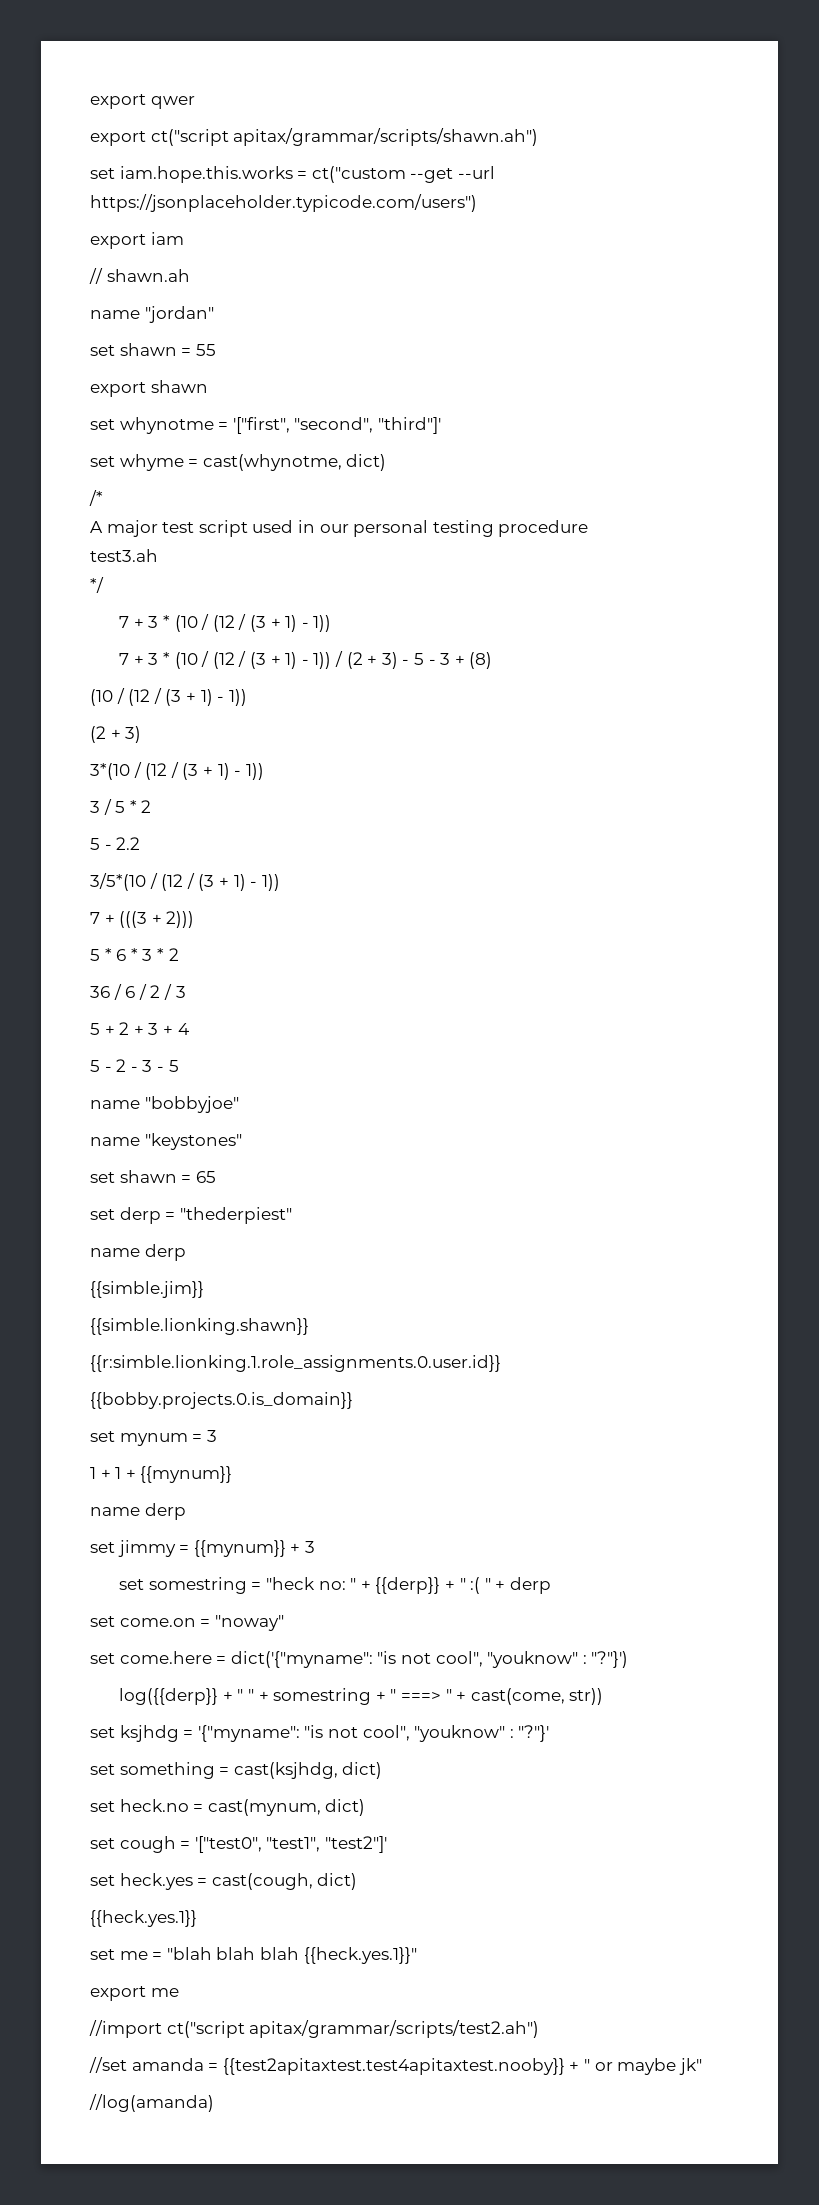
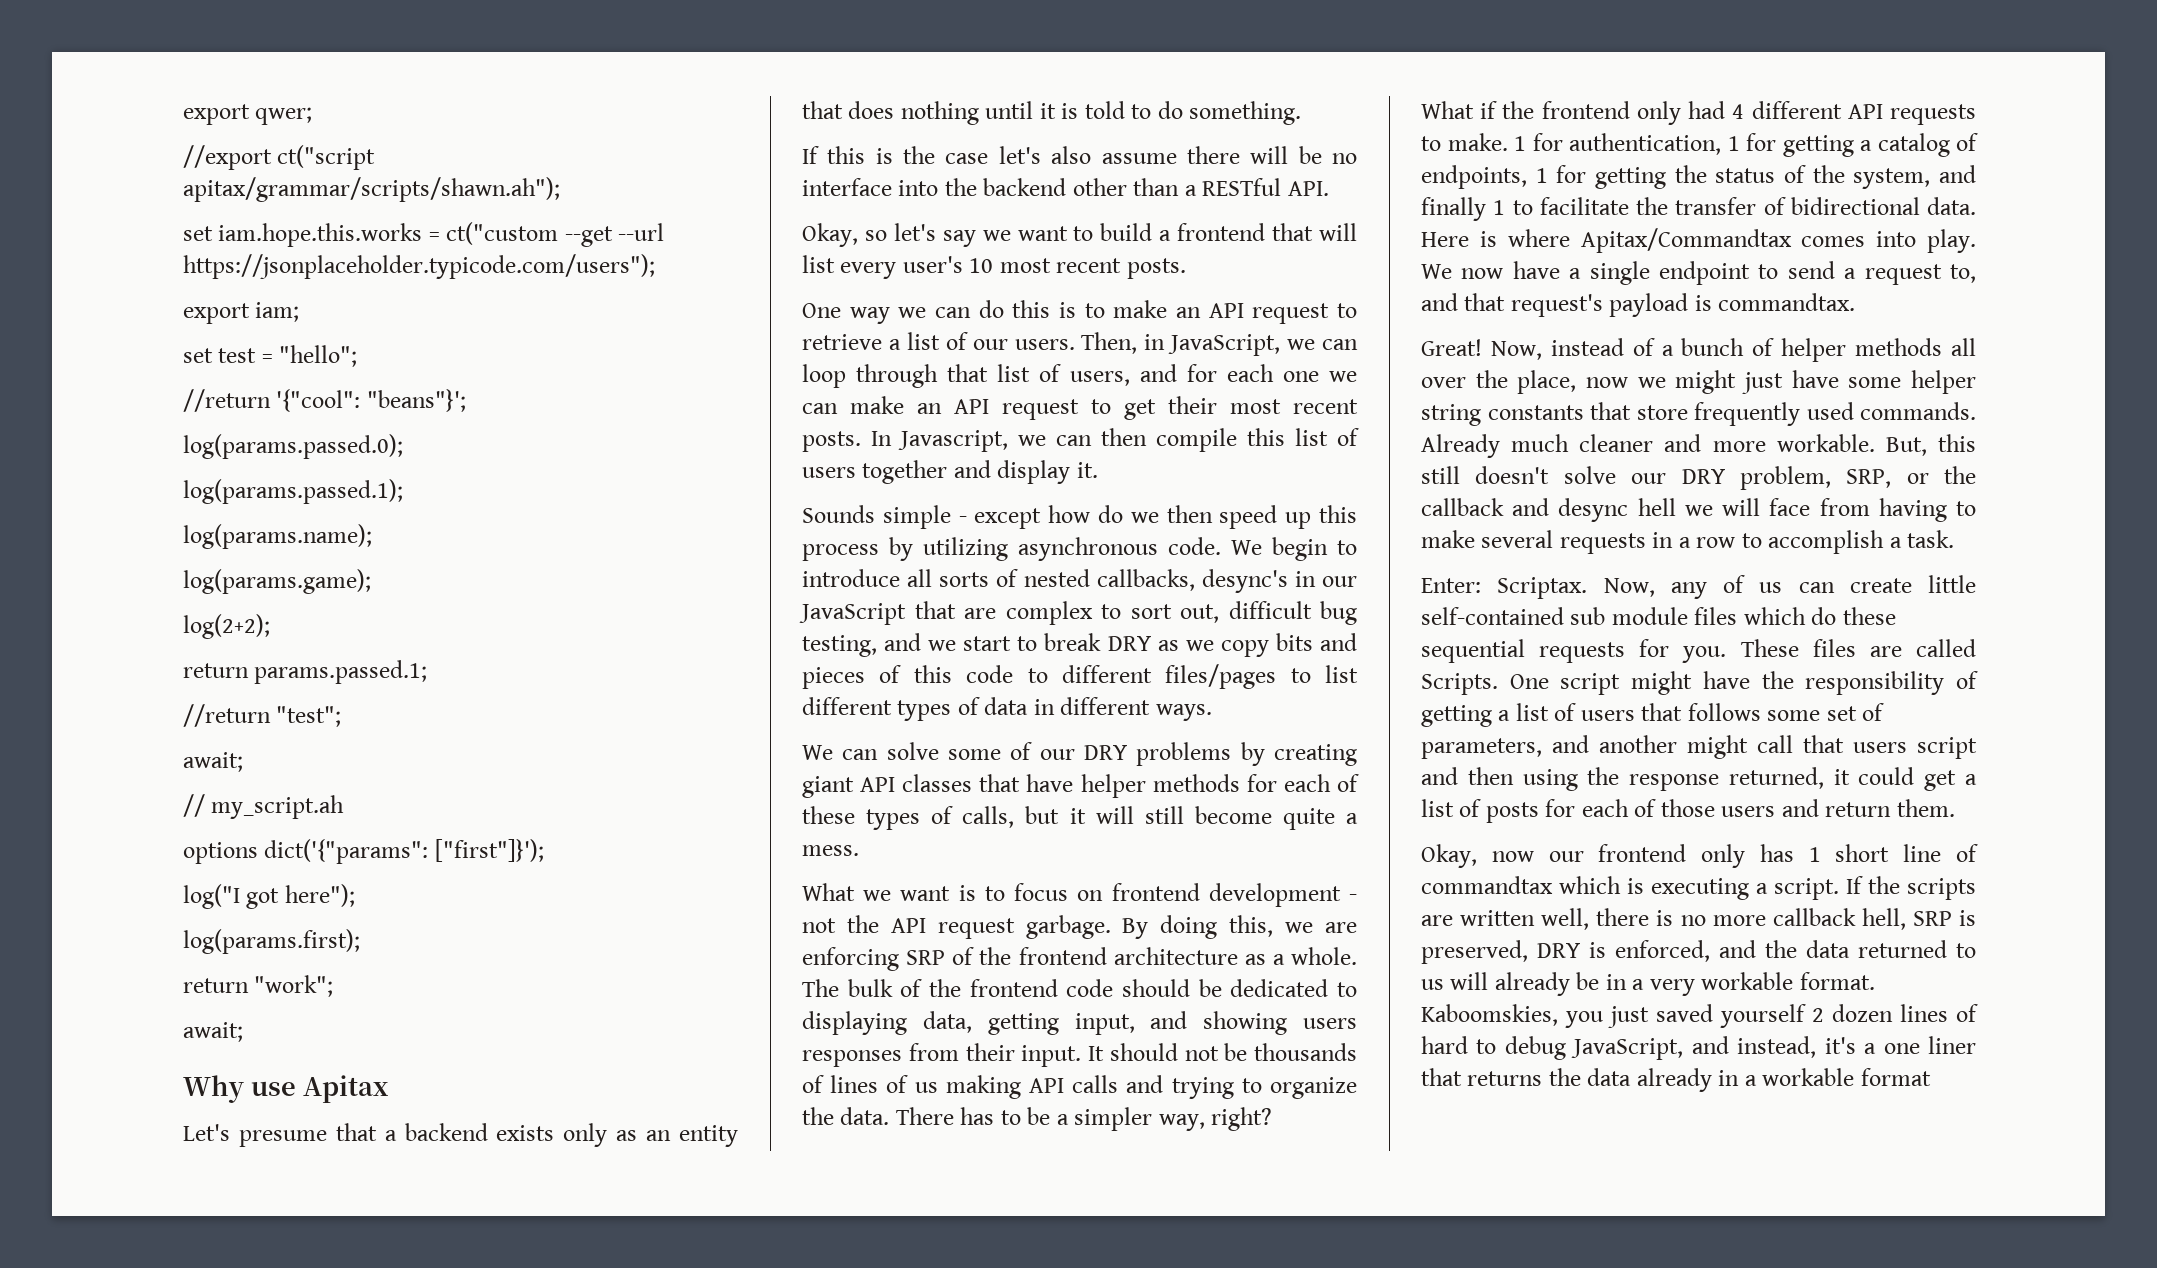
[90,94,195,109] [90,128,539,146] export qwer // export ct("script apitax/grammar/scripts/shawn.ah") -> [183,104,313,125] [183,145,376,170] [183,177,560,202] export qwer; // //export ct("script apitax/grammar/scripts/shawn.ah");
[90,194,477,212] [90,232,184,249] [89,268,190,284] [90,306,214,323] [90,343,216,356] [90,380,208,397] [90,417,441,434] [90,454,387,471] [89,490,103,506] [90,520,589,537] [90,549,158,562] [90,577,104,593] [119,614,332,632] [119,651,493,669] [90,688,247,706] [90,726,142,743] [90,762,264,780] [90,799,152,815] [90,837,141,850] [90,873,280,891] [90,911,195,928] [90,948,179,961] [90,984,186,1000] [90,1022,189,1035] [90,1059,179,1072] [90,1096,239,1113] [90,1133,242,1150] [90,1170,216,1183] [90,1207,292,1224] [90,1244,186,1261] [90,1281,204,1298] [90,1318,309,1335] [90,1355,501,1372] [90,1392,353,1409] [90,1430,217,1446] [90,1466,233,1483] [90,1503,186,1520] [90,1540,315,1557] [119,1577,551,1594] [90,1615,284,1631] [90,1651,629,1668] [119,1688,604,1705] [90,1725,550,1742] [90,1762,383,1779] [90,1799,366,1816] [90,1836,387,1853] [90,1873,358,1890] [90,1910,197,1927] [90,1947,417,1964] [90,1986,179,2001] [89,2020,540,2038] [89,2057,702,2075] [89,2094,214,2112] https://jsonplaceholder.typicode.com/users") // export iam // // shawn.ah // name "jordan" // set shawn = 55 // export shawn // set whynotme = '["first", "second", "third"]' // set whyme = cast(whynotme, dict) // /* // A major test script used in our personal testing procedure // test3.ah // */ // 7 + 3 * (10 / (12 / (3 + 1) - 1)) // 7 + 3 * (10 / (12 / (3 + 1) - 1)) / (2 + 3) - 5 - 3 + (8) // (10 / (12 / (3 + 1) - 1)) // (2 + 3) // 3*(10 / (12 / (3 + 1) - 1)) // 3 / 5 * 2 // 5 - 2.2 // 3/5*(10 / (12 / (3 + 1) - 1)) // 7 + (((3 + 2))) // 5 * 6 * 3 * 2 // 36 / 6 / 2 / 3 // 5 + 2 + 3 + 4 // 5 - 2 - 3 - 5 // name "bobbyjoe" // name "keystones" // set shawn = 65 // set derp = "thederpiest" // name derp // {{simble.jim}} // {{simble.lionking.shawn}} // {{r:simble.lionking.1.role_assignments.0.user.id}} // {{bobby.projects.0.is_domain}} // set mynum = 3 // 1 + 1 + {{mynum}} // name derp // set jimmy = {{mynum}} + 3 // set somestring = "heck no: " + {{derp}} + " :( " + derp // set come.on = "noway" // set come.here = dict('{"myname": "is not cool", "youknow" : "?"}') // log({{derp}} + " " + somestring + " ===> " + cast(come, str)) // set ksjhdg = '{"myname": "is not cool", "youknow" : "?"}' // set something = cast(ksjhdg, dict) // set heck.no = cast(mynum, dict) // set cough = '["test0", "test1", "test2"]' // set heck.yes = cast(cough, dict) // {{heck.yes.1}} // set me = "blah blah blah {{heck.yes.1}}" // export me // //import ct("script apitax/grammar/scripts/test2.ah") // //set amanda = {{test2apitaxtest.test4apitaxtest.nooby}} + " or maybe jk" // //log(amanda) -> [183,254,655,279] [183,302,300,324] [183,345,358,367] [183,389,466,412] [183,434,403,459] [183,479,403,504] [183,524,372,549] [183,569,371,594] [183,614,270,639] [183,660,428,684] [183,704,342,727] [183,752,243,772] [183,794,345,819] [183,839,544,864] [183,884,355,909] [183,929,360,954] [183,975,334,997] [183,1022,243,1042] [183,1075,388,1103] [183,1123,738,1147] [802,101,1302,125] [802,146,1357,164] [802,178,1329,196] [802,223,1357,247] [802,255,1186,279] [802,300,1357,324] [802,332,1358,356] [802,364,1357,388] [802,396,1358,420] [802,428,1359,452] [802,460,1098,484] [802,505,1357,529] [802,537,1357,561] [802,569,1357,593] [799,601,1357,625] [802,633,1357,657] [802,664,1358,689] [802,697,1212,721] [802,742,1357,766] [802,774,1359,798] [802,806,1358,830] [802,845,859,856] [802,883,1357,907] [802,915,1357,939] [802,947,1357,971] [802,979,1357,997] [802,1011,1357,1035] [802,1043,1357,1067] [802,1075,1357,1099] [802,1107,1273,1131] [1421,101,1976,125] [1421,133,1978,157] [1421,165,1976,189] [1421,197,1976,221] [1421,228,1976,253] [1421,261,1976,285] [1421,293,1856,317] [1421,338,1976,362] [1421,370,1976,394] [1421,402,1976,426] [1421,434,1976,458] [1421,466,1976,490] [1421,498,1976,522] [1421,530,1955,554] [1421,575,1976,599] [1421,607,1896,625] [1421,639,1976,663] [1421,671,1978,695] [1421,703,1885,727] [1421,735,1977,759] [1421,767,1977,791] [1421,799,1955,823] [1421,844,1978,868] [1421,876,1976,900] [1421,908,1976,930] [1421,940,1976,964] [1421,972,1875,996] [1421,1004,1978,1028] [1421,1036,1976,1060] [1421,1068,1931,1092] https://jsonplaceholder.typicode.com/users"); // export iam; // set test = "hello"; // //return '{"cool": "beans"}'; // log(params.passed.0); // log(params.passed.1); // log(params.name); // log(params.game); // log(2+2); // return params.passed.1; // //return "test"; // await; // // my_script.ah // options dict('{"params": ["first"]}'); // log("I got here"); // log(params.first); // return "work"; // await; // Why use Apitax // Let's presume that a backend exists only as an entity that does nothing until it is told to do something. // If this is the case let's also assume there will be no interface into the backend other than a RESTful API. // Okay, so let's say we want to build a frontend that will list every user's 10 most recent posts. // One way we can do this is to make an API request to retrieve a list of our users. Then, in JavaScript, we can loop through that list of users, and for each one we can make an API request to get their most recent posts. In Javascript, we can then compile this list of users together and display it. // Sounds simple - except how do we then speed up this process by utilizing asynchronous code. We begin to introduce all sorts of nested callbacks, desync's in our JavaScript that are complex to sort out, difficult bug testing, and we start to break DRY as we copy bits and pieces of this code to different files/pages to list different types of data in different ways. // We can solve some of our DRY problems by creating giant API classes that have helper methods for each of these types of calls, but it will still become quite a mess. // What we want is to focus on frontend development - not the API request garbage. By doing this, we are enforcing SRP of the frontend architecture as a whole. The bulk of the frontend code should be dedicated to displaying data, getting input, and showing users responses from their input. It should not be thousands of lines of us making API calls and trying to organize the data. There has to be a simpler way, right? // What if the frontend only had 4 different API requests to make. 1 for authentication, 1 for getting a catalog of endpoints, 1 for getting the status of the system, and finally 1 to facilitate the transfer of bidirectional data. Here is where Apitax/Commandtax comes into play. We now have a single endpoint to send a request to, and that request's payload is commandtax. // Great! Now, instead of a bunch of helper methods all over the place, now we might just have some helper string constants that store frequently used commands. Already much cleaner and more workable. But, this still doesn't solve our DRY problem, SRP, or the callback and desync hell we will face from having to make several requests in a row to accomplish a task. // Enter: Scriptax. Now, any of us can create little self-contained sub module files which do these sequential requests for you. These files are called Scripts. One script might have the responsibility of getting a list of users that follows some set of parameters, and another might call that users script and then using the response returned, it could get a list of posts for each of those users and return them. // Okay, now our frontend only has 1 short line of commandtax which is executing a script. If the scripts are written well, there is no more callback hell, SRP is preserved, DRY is enforced, and the data returned to us will already be in a very workable format. Kaboomskies, you just saved yourself 2 dozen lines of hard to debug JavaScript, and instead, it's a one liner that returns the data already in a workable format

